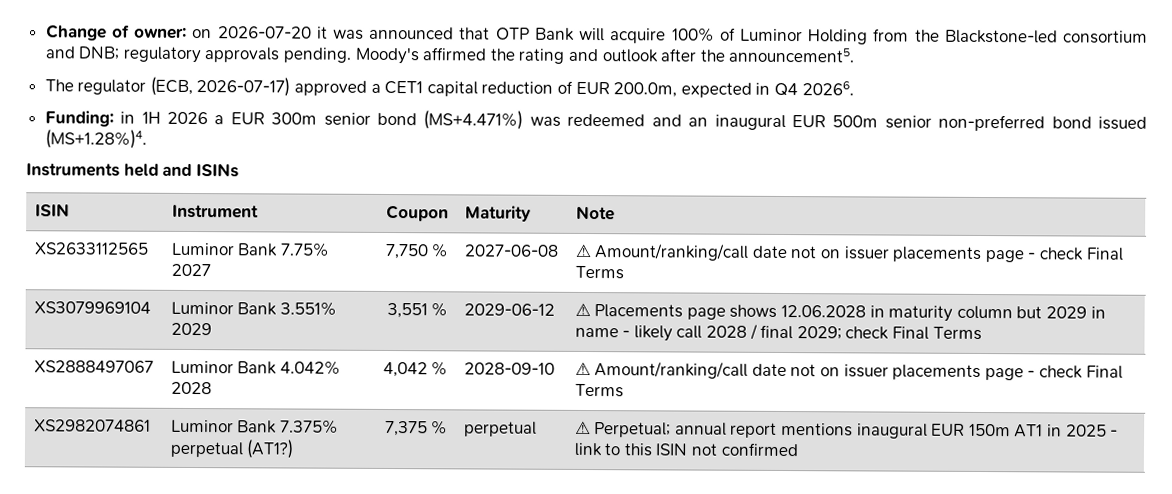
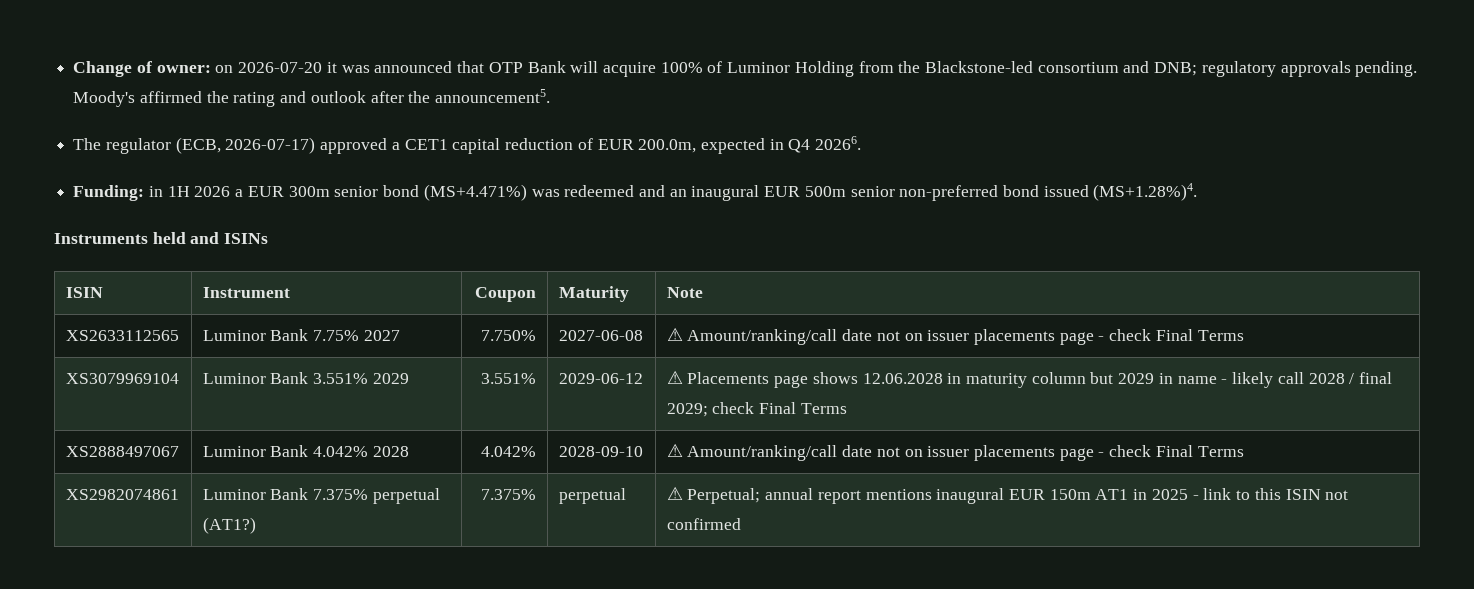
[384,243,450,260] 7,750 % -> [481,330,537,341] 7.750%
[386,302,449,319] 3,551 % -> [481,373,537,384] 3.551%
[382,361,449,378] 4,042 % -> [481,446,537,457] 4.042%
[384,420,449,437] 7,375 % -> [481,489,537,500] 7.375%

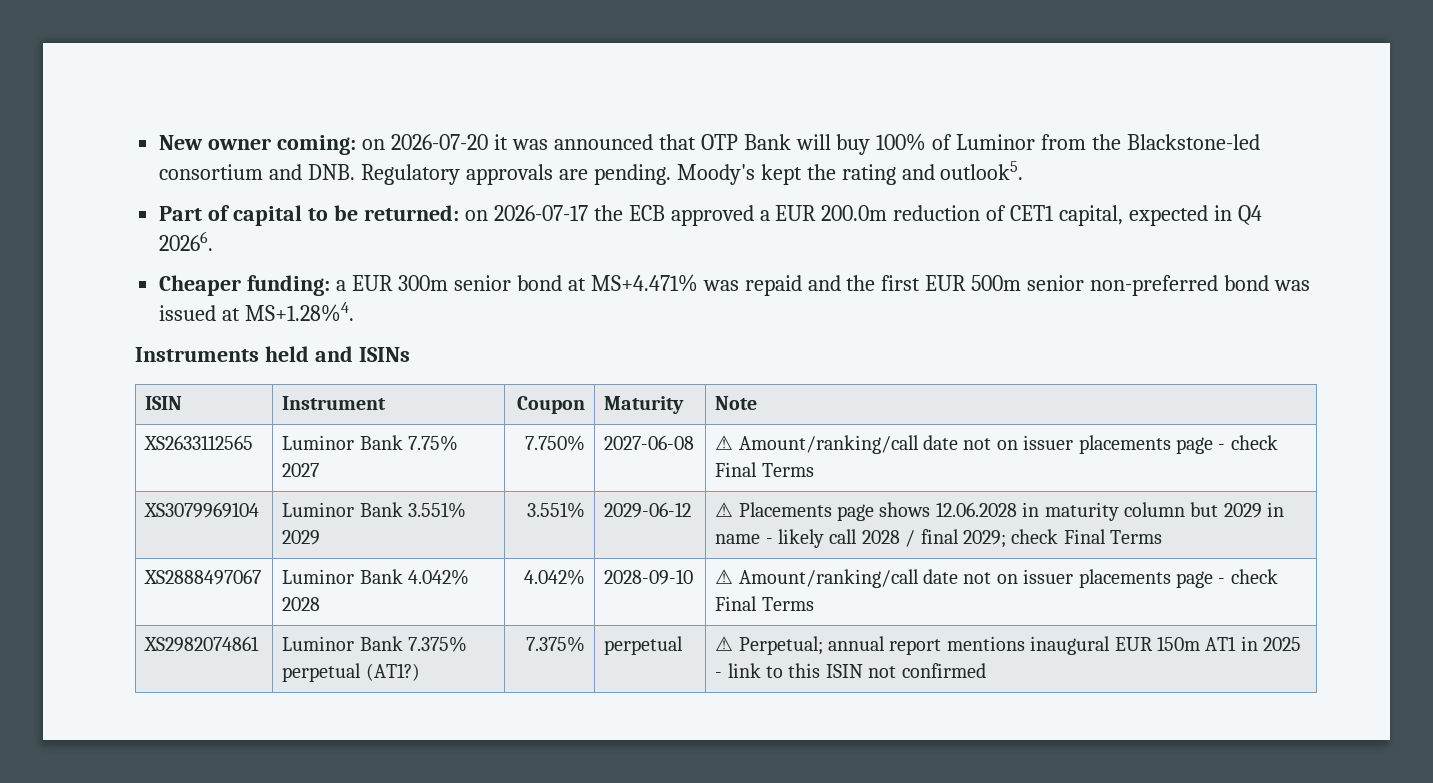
[73,61,211,77] Change of owner: -> [159,135,357,155] New owner coming:
[602,62,656,77] acquire -> [836,134,871,155] buy
[794,61,854,77] Holding -> (1036, 142) none
[1154,61,1351,77] DNB; regulatory approvals -> [308,164,588,185] DNB. Regulatory approvals are
[139,91,202,103] affirmed -> [760,164,802,185] kept
[310,89,551,103] [73,137,697,154] outlook after the announcement5. // The regulator (ECB, 2026-07-17) approved a CET1 capital reduction of EUR 200.0m, -> [940,161,1024,180] [159,205,1124,226] outlook5. // Part of capital to be returned: on 2026-07-17 the ECB approved a EUR 200.0m reduction of CET1 capital,
[73,185,231,201] Funding: in 1H 2026 -> [159,275,331,296] Cheaper funding:
[423,184,760,201] (MS+4.471%) was redeemed and an inaugural -> [567,274,921,296] at MS+4.471% was repaid and the first
[1043,183,1198,201] issued (MS+1.28%)4. -> [1274,280,1311,291] [159,302,355,322] was issued at MS+1.28%4.

